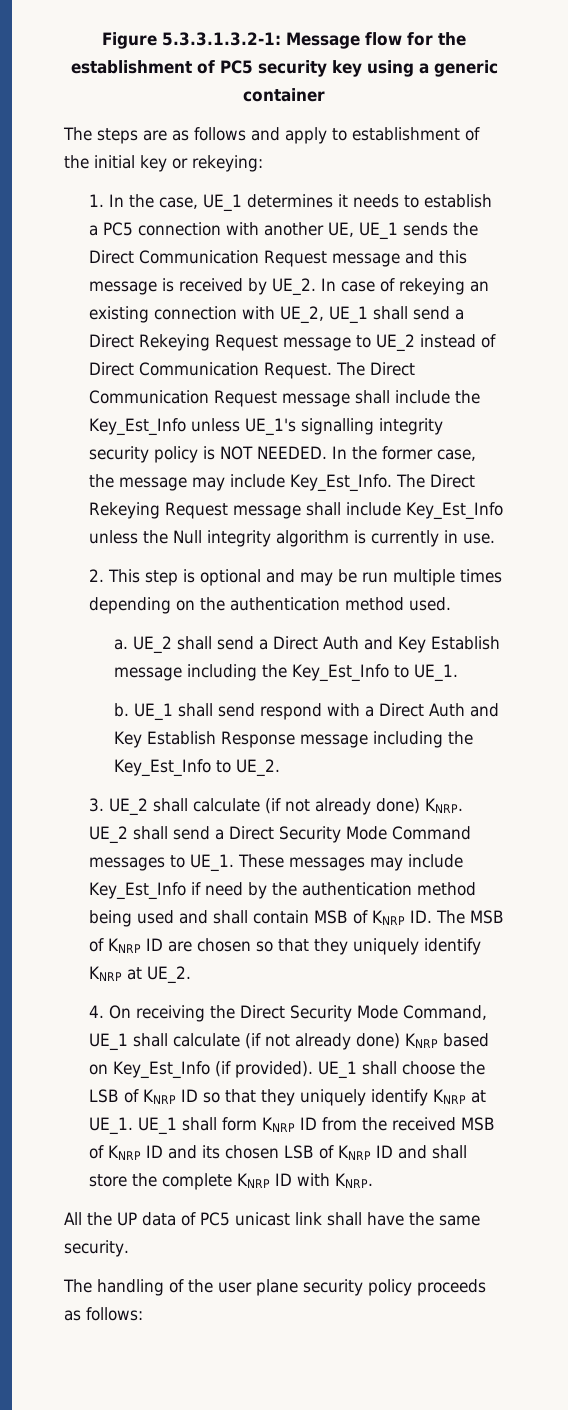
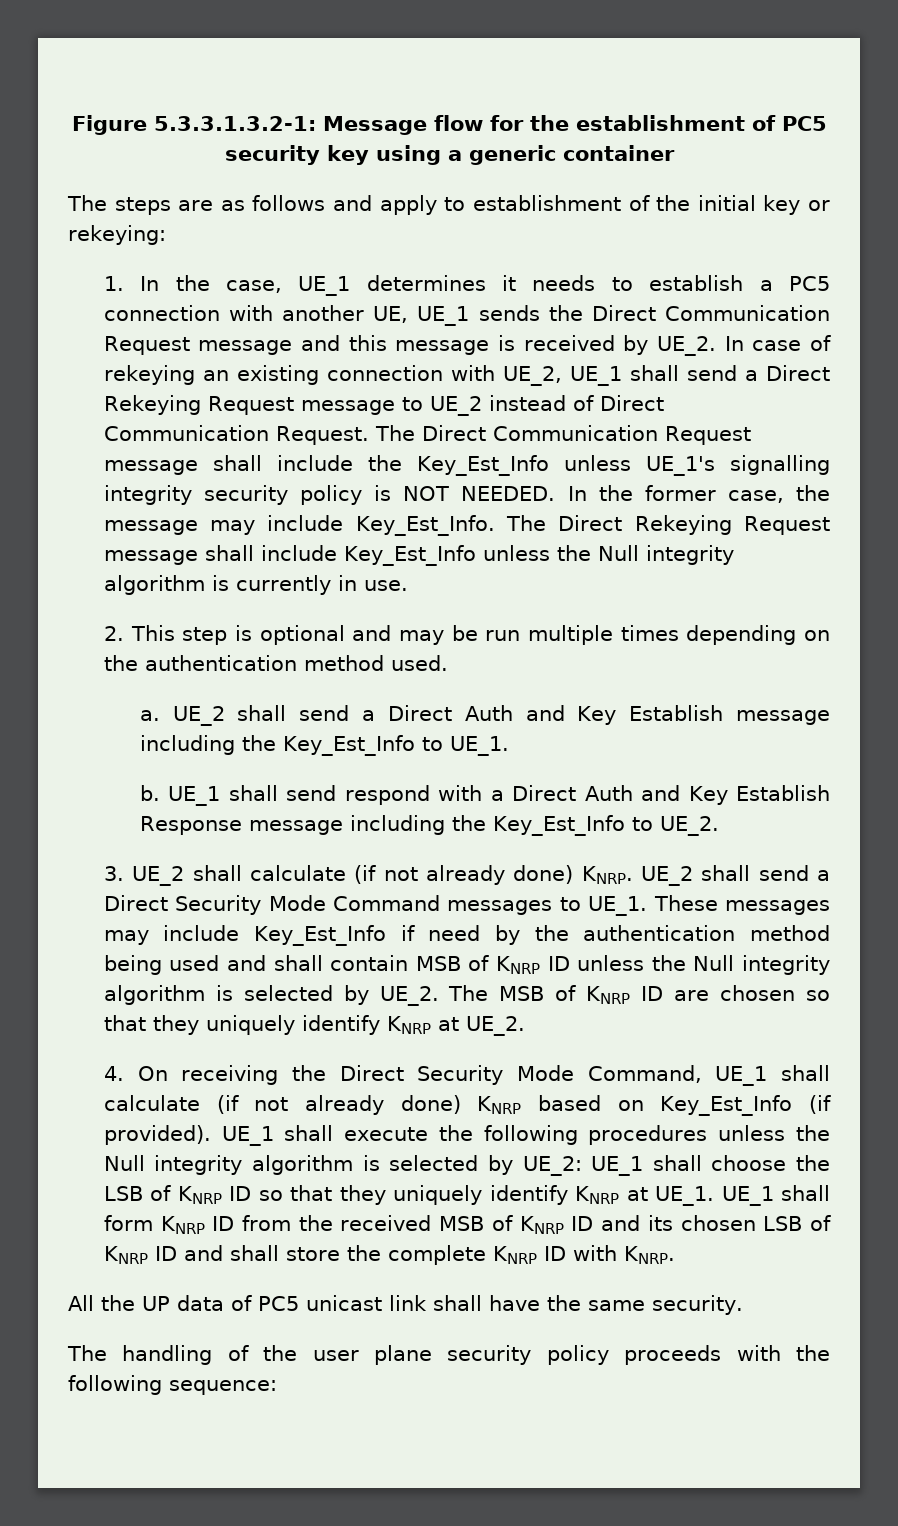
[409,910,432,923] ID. -> [547,955,831,975] [103,985,439,1006] ID unless the Null integrity algorithm is selected by UE_2.
(397, 1068) none -> [344,1125,831,1145] [103,1155,702,1176] execute the following procedures unless the Null integrity algorithm is selected by UE_2: UE_1 shall
[64,1307,143,1321] as follows: -> [736,1345,830,1361] [68,1375,277,1395] with the following sequence:

